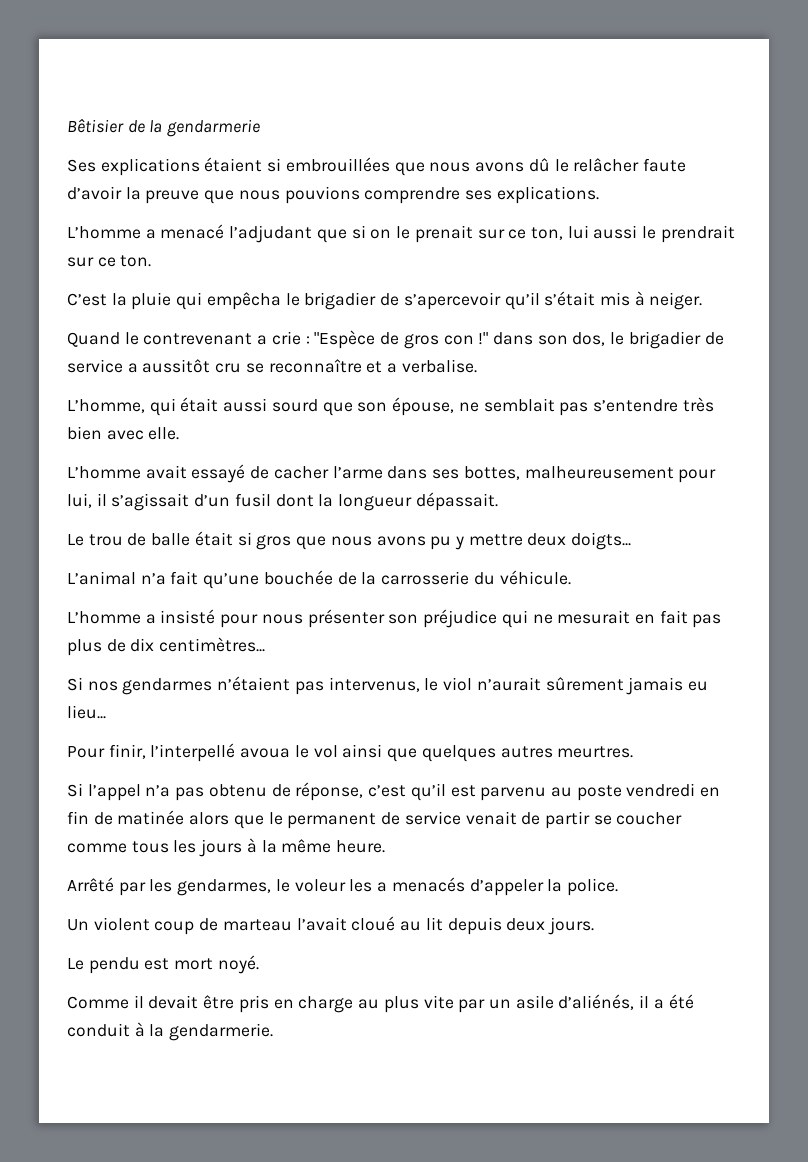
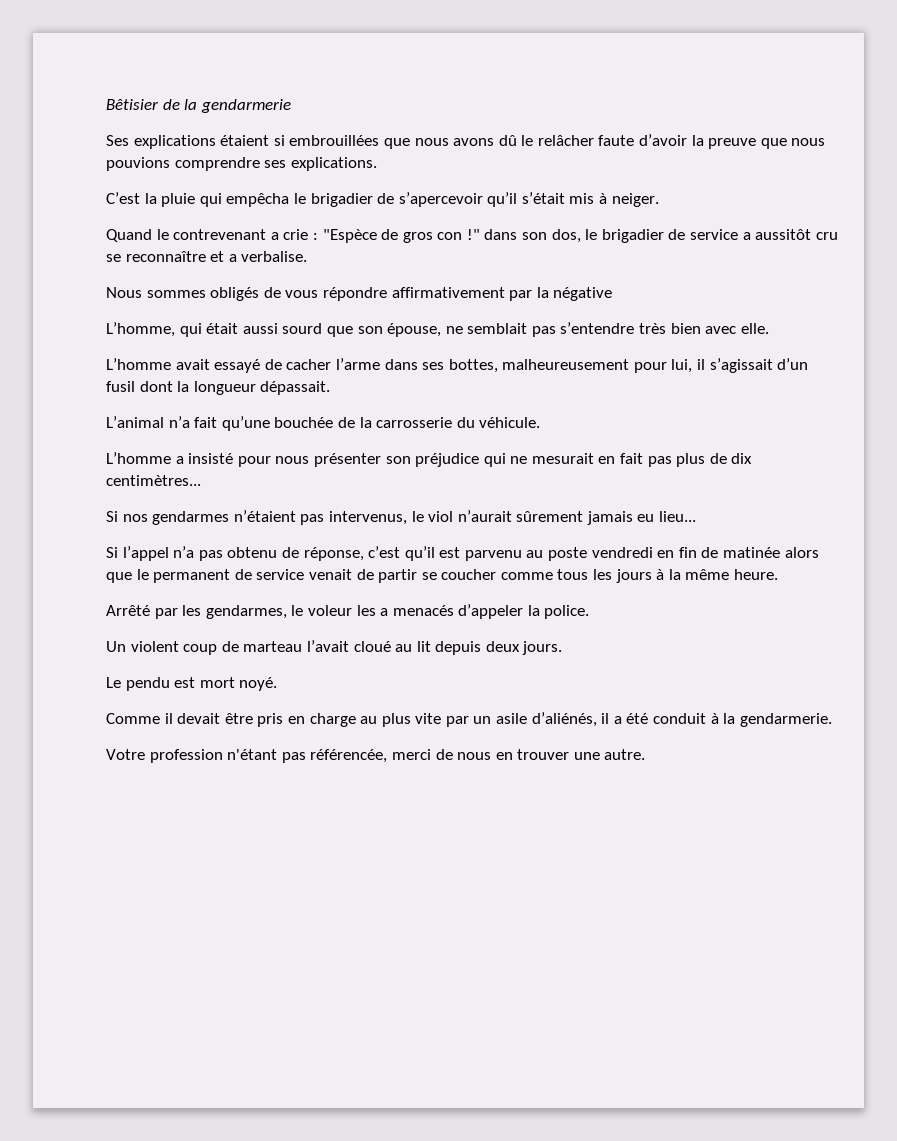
[67,224,735,243] [67,255,152,267] // L’homme a menacé l’adjudant que si on le prenait sur ce ton, lui aussi le prendrait sur ce ton. -> (377, 164) none
(477, 366) none -> [106,287,613,301] // Nous sommes obligés de vous répondre affirmativement par la négative
[67,531,632,550] // Le trou de balle était si gros que nous avons pu y mettre deux doigts... -> (331, 388) none
[67,743,634,762] // Pour finir, l’interpellé avoua le vol ainsi que quelques autres meurtres. -> (697, 516) none
(274, 1032) none -> [106,749,646,763] // Votre profession n'étant pas référencée, merci de nous en trouver une autre.

